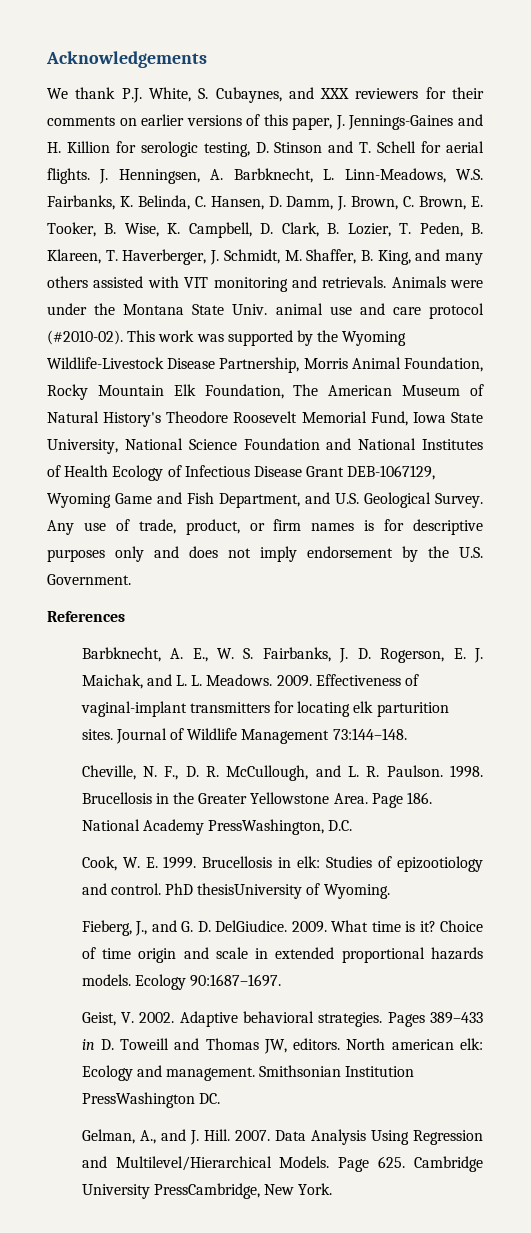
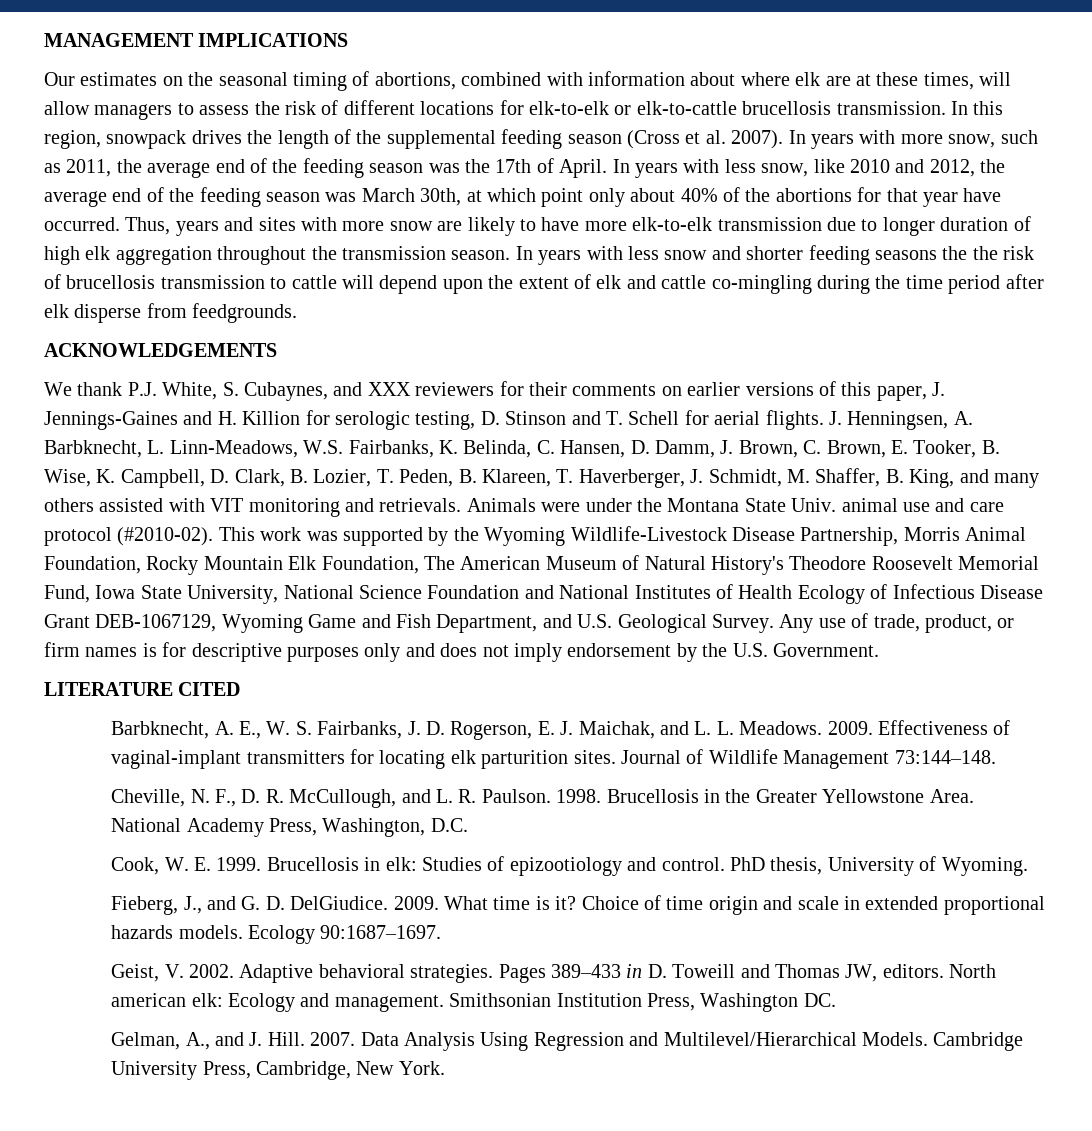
[46,51,207,68] Acknowledgements -> [44,33,349,47] [44,71,1012,91] [44,100,1004,120] [44,129,1038,149] [44,158,1006,178] [44,187,1002,207] [44,216,1031,236] [44,245,1035,265] [44,274,1044,294] [44,303,298,323] [44,343,277,357] MANAGEMENT IMPLICATIONS // Our estimates on the seasonal timing of abortions, combined with information about where elk are at these times, will allow managers to assess the risk of different locations for elk-to-elk or elk-to-cattle brucellosis transmission. In this region, snowpack drives the length of the supplemental feeding season (Cross et al. 2007). In years with more snow, such as 2011, the average end of the feeding season was the 17th of April. In years with less snow, like 2010 and 2012, the average end of the feeding season was March 30th, at which point only about 40% of the abortions for that year have occurred. Thus, years and sites with more snow are likely to have more elk-to-elk transmission due to longer duration of high elk aggregation throughout the transmission season. In years with less snow and shorter feeding seasons the the risk of brucellosis transmission to cattle will depend upon the extent of elk and cattle co-mingling during the time period after elk disperse from feedgrounds. // ACKNOWLEDGEMENTS
[47,611,125,622] References -> [44,682,241,696] LITERATURE CITED
[371,792,432,808] [81,819,325,835] Page 186. National Academy PressWashington, -> [111,818,426,837] National Academy Press, Washington,
[197,883,303,899] thesisUniversity -> [770,857,914,876] thesis, University
[81,1092,195,1108] PressWashington -> [646,993,799,1012] Press, Washington
[338,1156,483,1172] [81,1183,260,1199] Page 625. Cambridge University PressCambridge, -> [933,1032,1024,1051] [111,1061,351,1080] Cambridge University Press, Cambridge,

